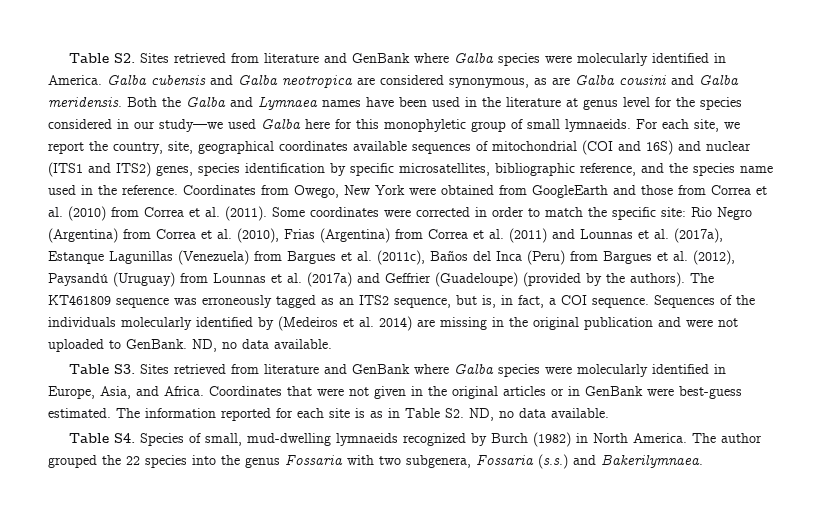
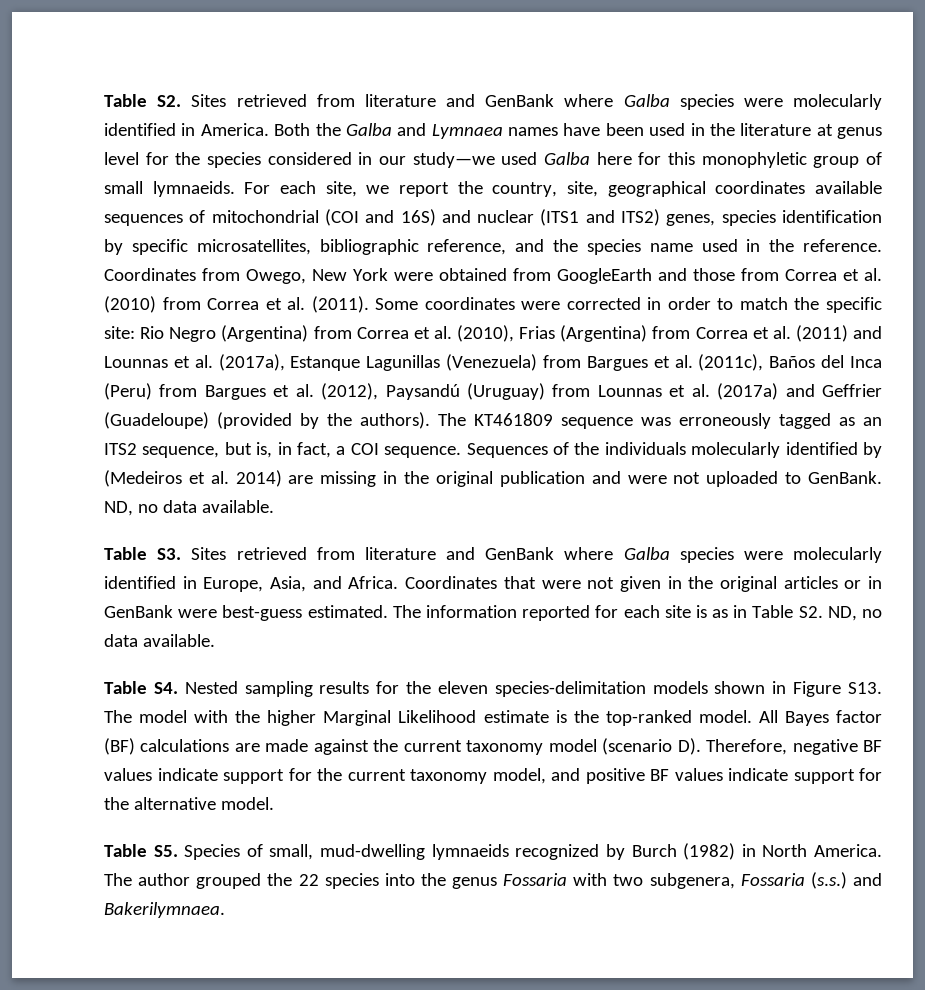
[107,75,739,88] [48,97,122,107] Galba cubensis and Galba neotropica are considered synonymous, as are Galba cousini and Galba meridensis. -> (269, 129) none
(135, 438) none -> [184,681,882,697] [104,710,882,726] [104,738,882,755] [104,768,882,784] [104,797,274,810] [104,844,178,857] Nested sampling results for the eleven species-delimitation models shown in Figure S13. The model with the higher Marginal Likelihood estimate is the top-ranked model. All Bayes factor (BF) calculations are made against the current taxonomy model (scenario D). Therefore, negative BF values indicate support for the current taxonomy model, and positive BF values indicate support for the alternative model. // Table S5.

